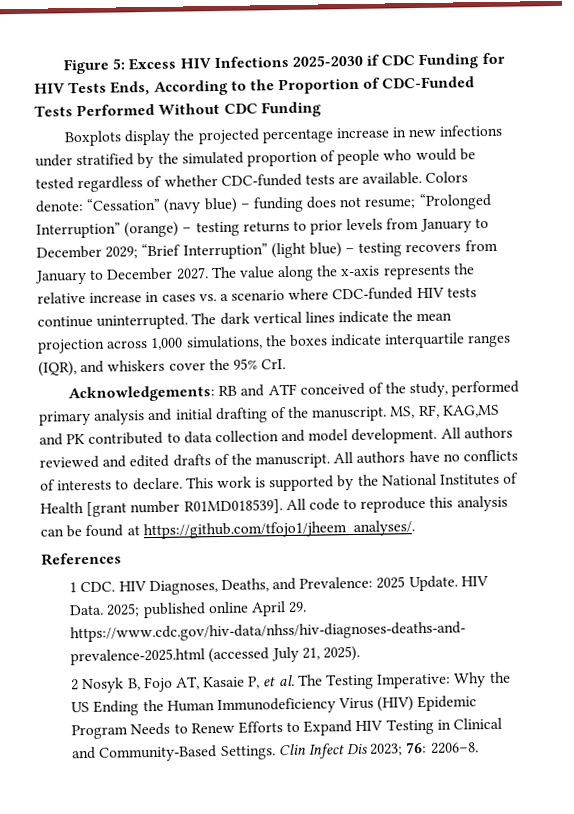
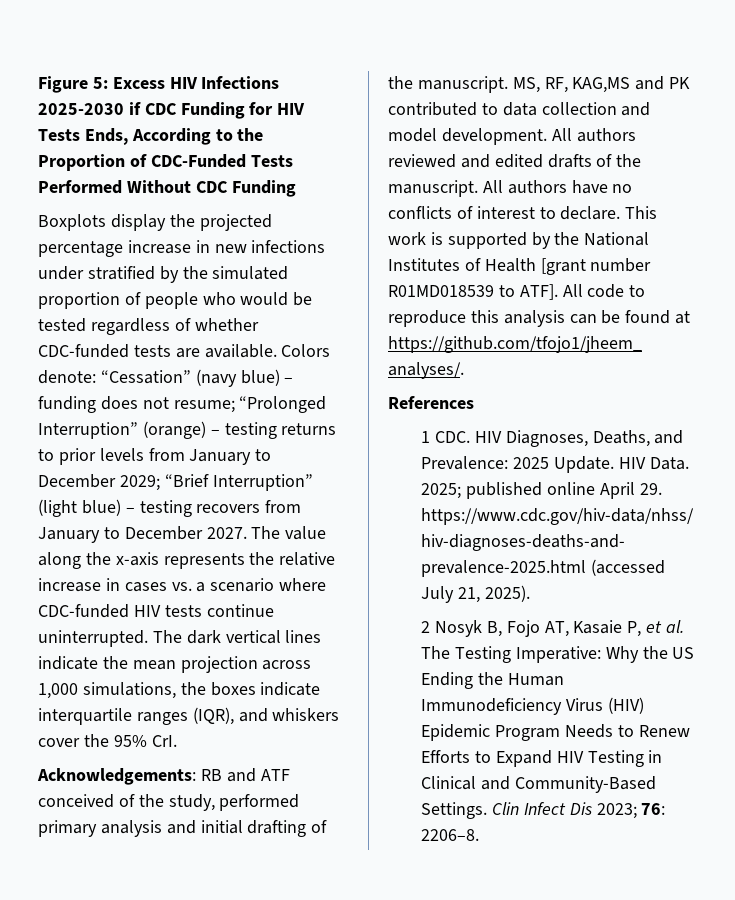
[57,479,113,491] interests -> [476,206,535,219] interest
[183,499,283,515] R01MD018539]. -> [388,284,558,300] R01MD018539 to ATF].

